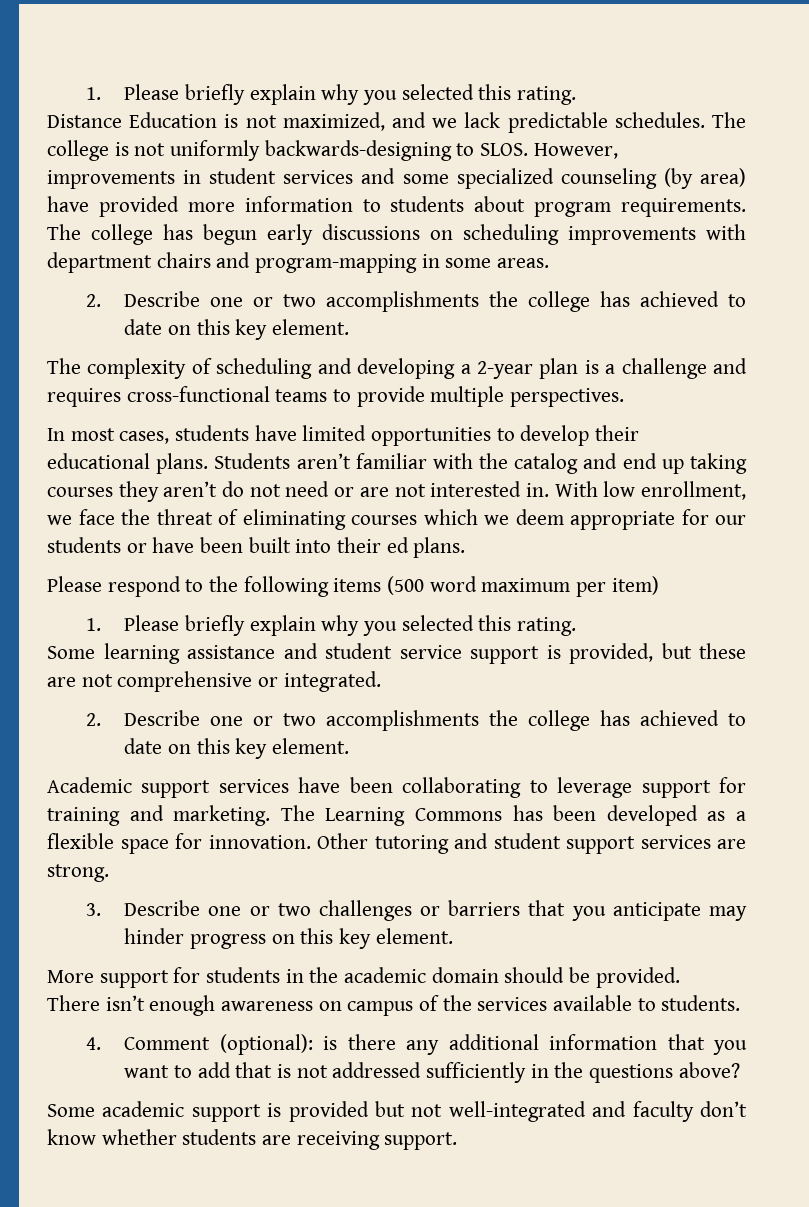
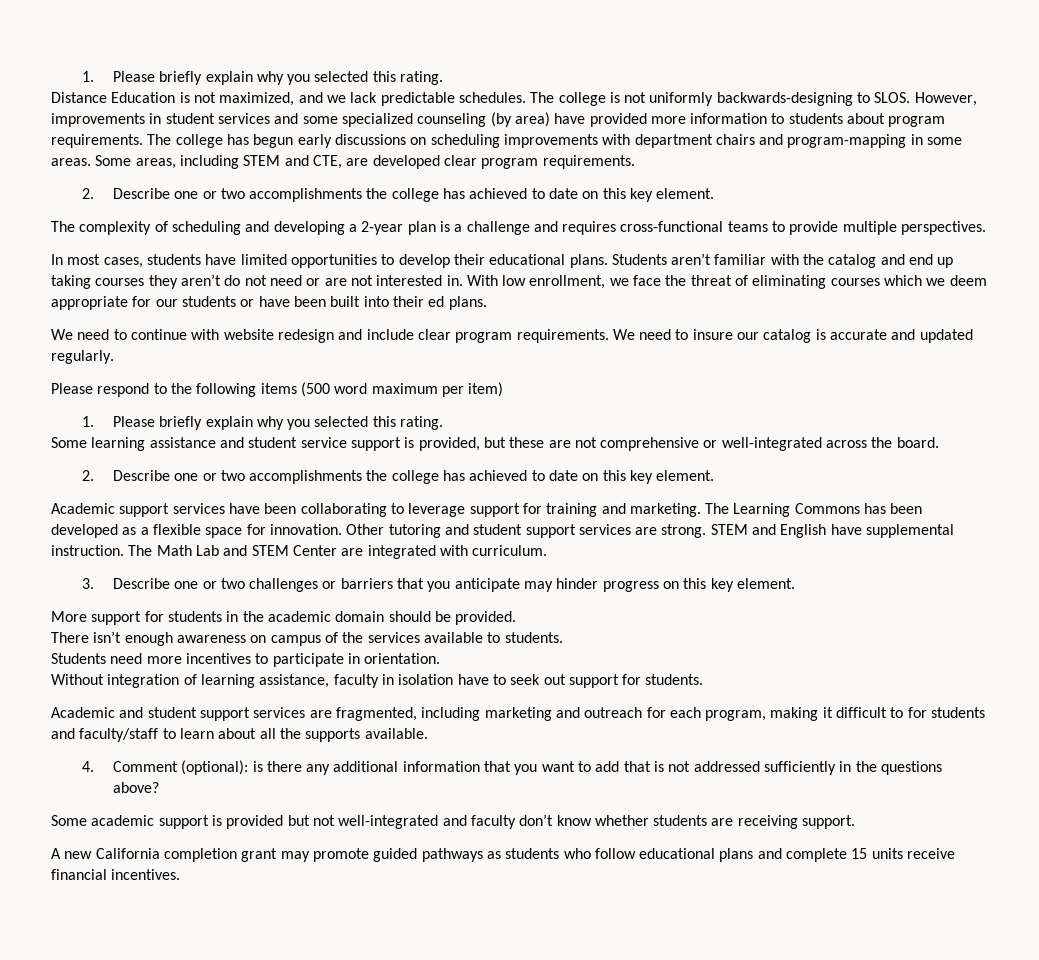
(550, 263) none -> [95,155,635,169] Some areas, including STEM and CTE, are developed clear program requirements.
(466, 547) none -> [51,329,973,343] [51,350,114,364] // We need to continue with website redesign and include clear program requirements. We need to insure our catalog is accurate and updated regularly.
[283,671,381,692] integrated. -> [721,437,939,451] well-integrated across the board.
(109, 873) none -> [710,524,955,538] [51,545,548,559] STEM and English have supplemental instruction. The Math Lab and STEM Center are integrated with curriculum.
(741, 1003) none -> [51,653,441,667] [51,674,704,688] [51,707,986,721] [51,728,428,742] // Students need more incentives to participate in orientation. // Without integration of learning assistance, faculty in isolation have to seek out support for students. // Academic and student support services are fragmented, including marketing and outreach for each program, making it difficult to for students and faculty/staff to learn about all the supports available.
(458, 1141) none -> [51,848,956,862] [51,869,181,880] // A new California completion grant may promote guided pathways as students who follow educational plans and complete 15 units receive financial incentives.

